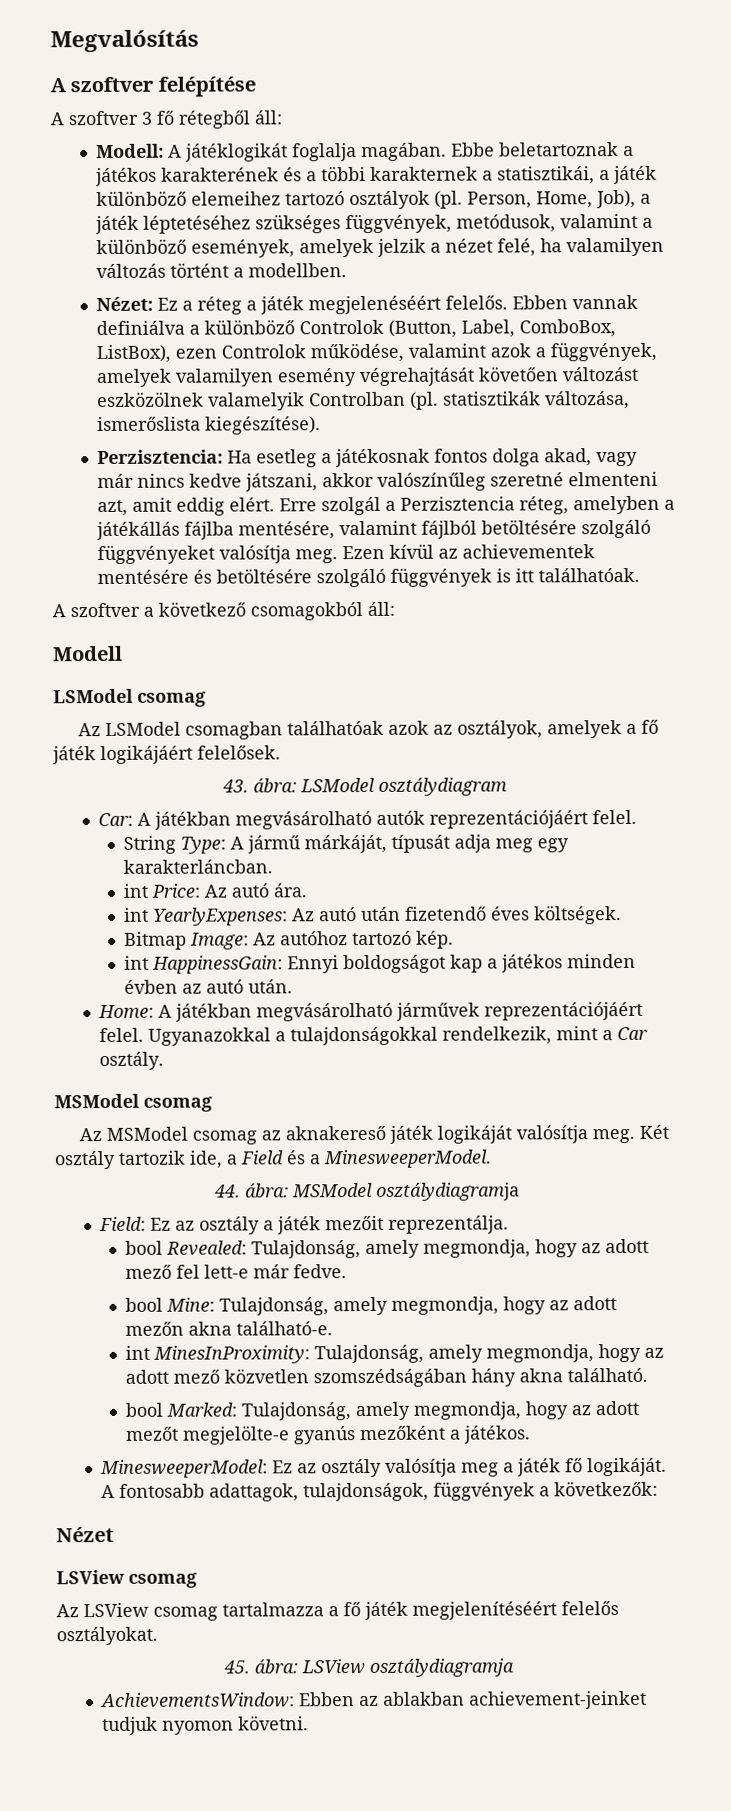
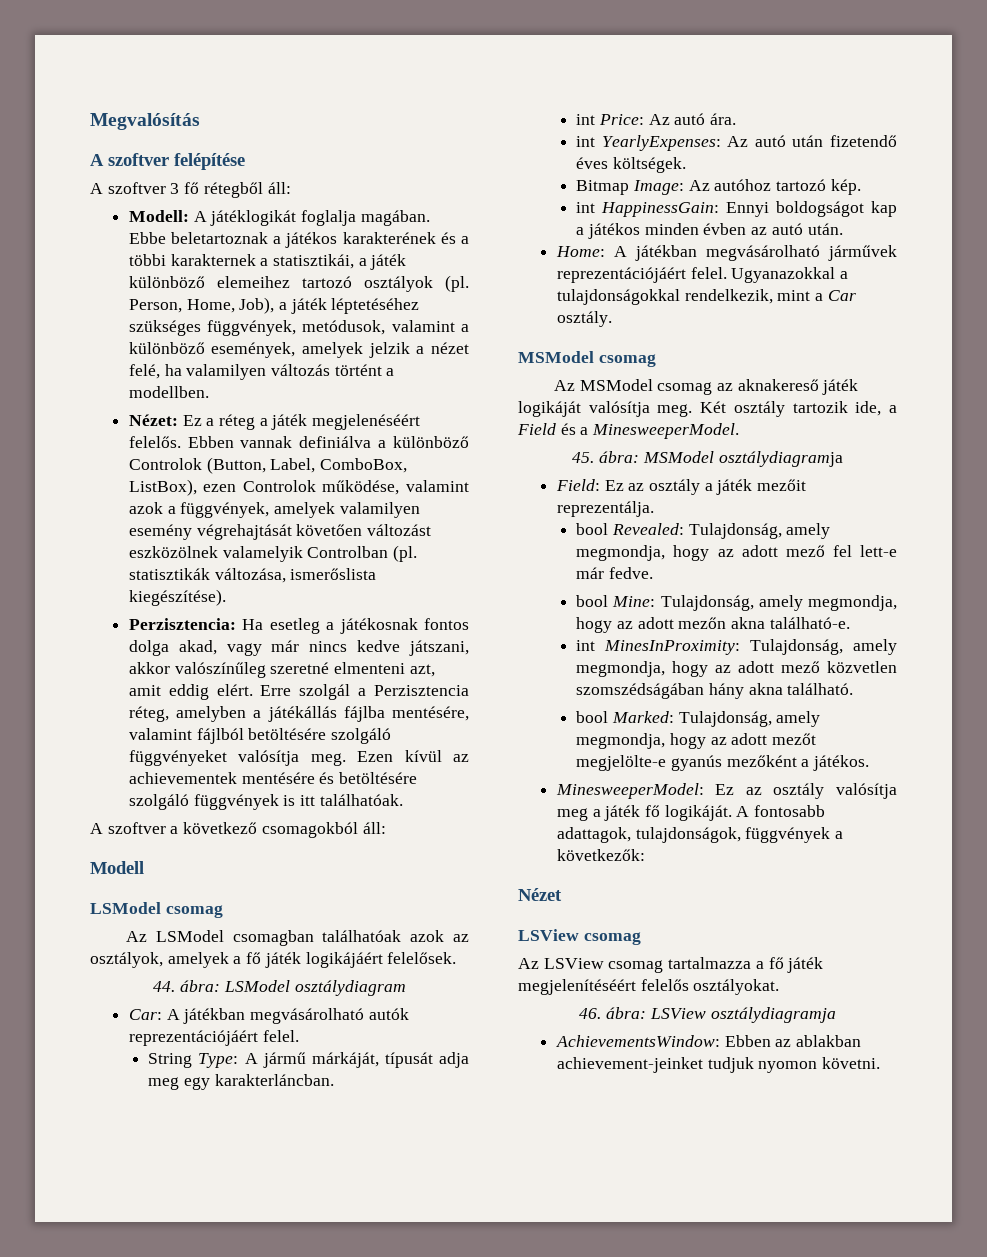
[222,779,249,793] 43. -> [153,981,176,992] 44.
[213,1184,241,1198] 44. -> [572,452,595,463] 45.
[222,1660,250,1674] 45. -> [579,1008,602,1019] 46.

